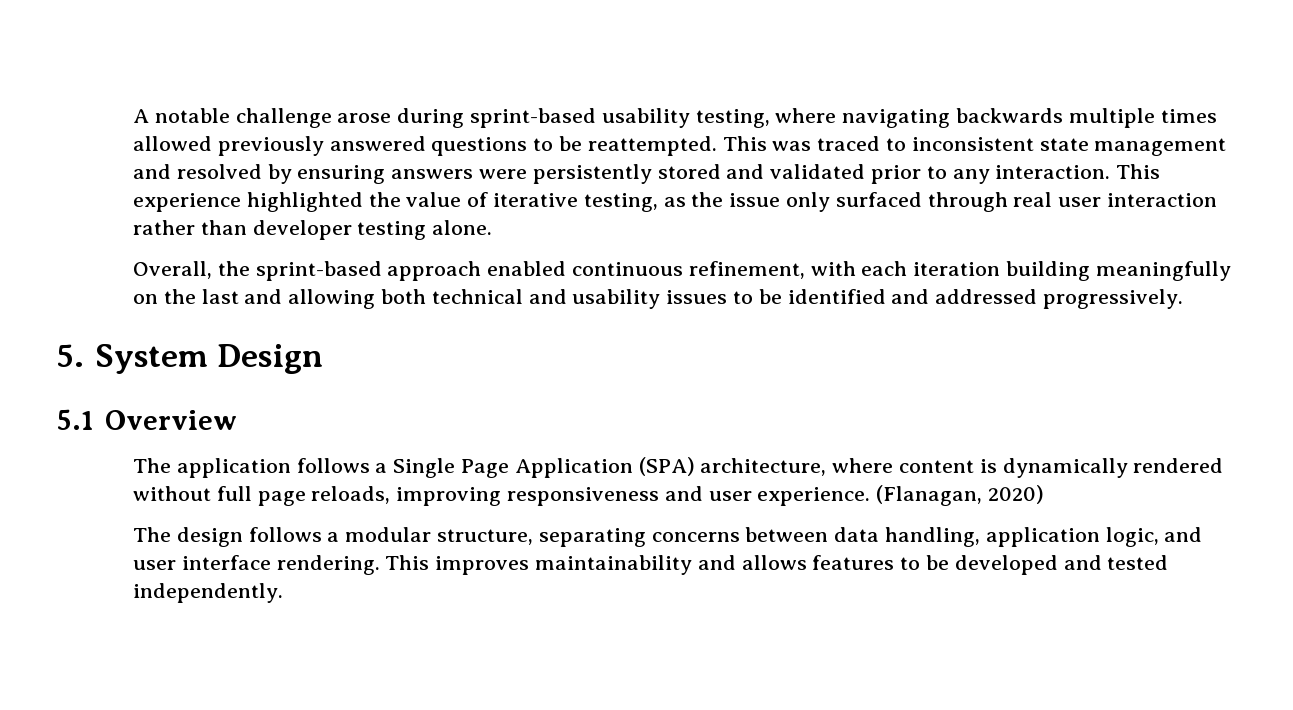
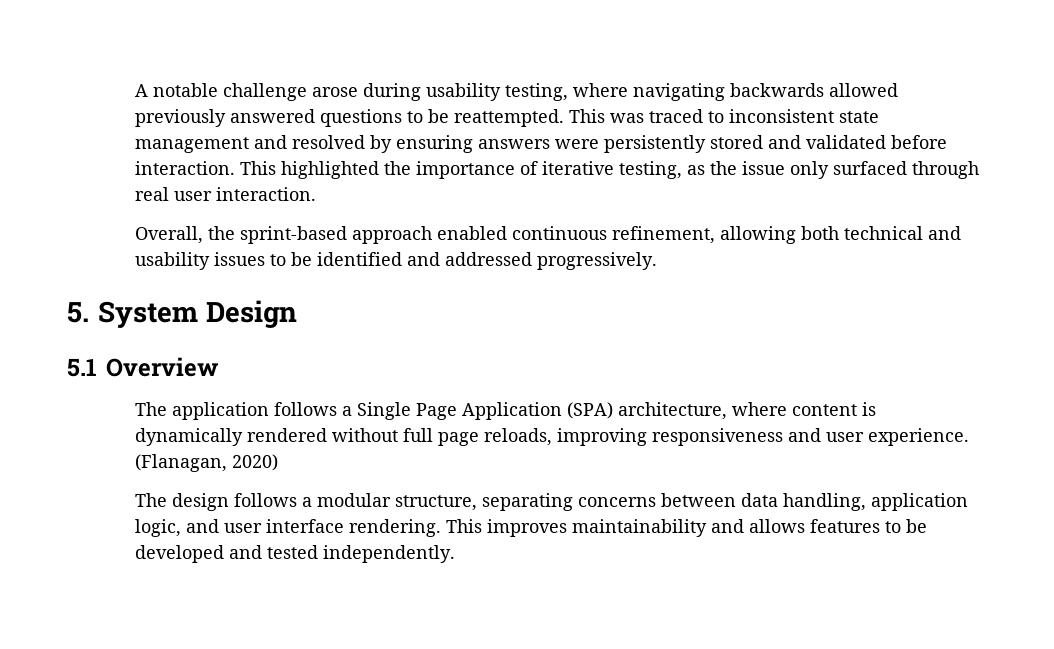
[470,108,597,128] sprint-based -> (421, 92) none
[1068,108,1217,128] multiple times -> (824, 90) none
[871,165,990,184] prior to any -> [890,135,947,149] before
[132,193,241,212] experience -> (276, 168) none
[406,192,462,207] value -> [415,161,515,179] importance
[1107,193,1218,207] [132,220,493,240] interaction rather than developer testing alone. -> [215,187,316,201] interaction.
[810,261,1231,281] [132,289,283,304] with each iteration building meaningfully on the last and -> (715, 235) none

